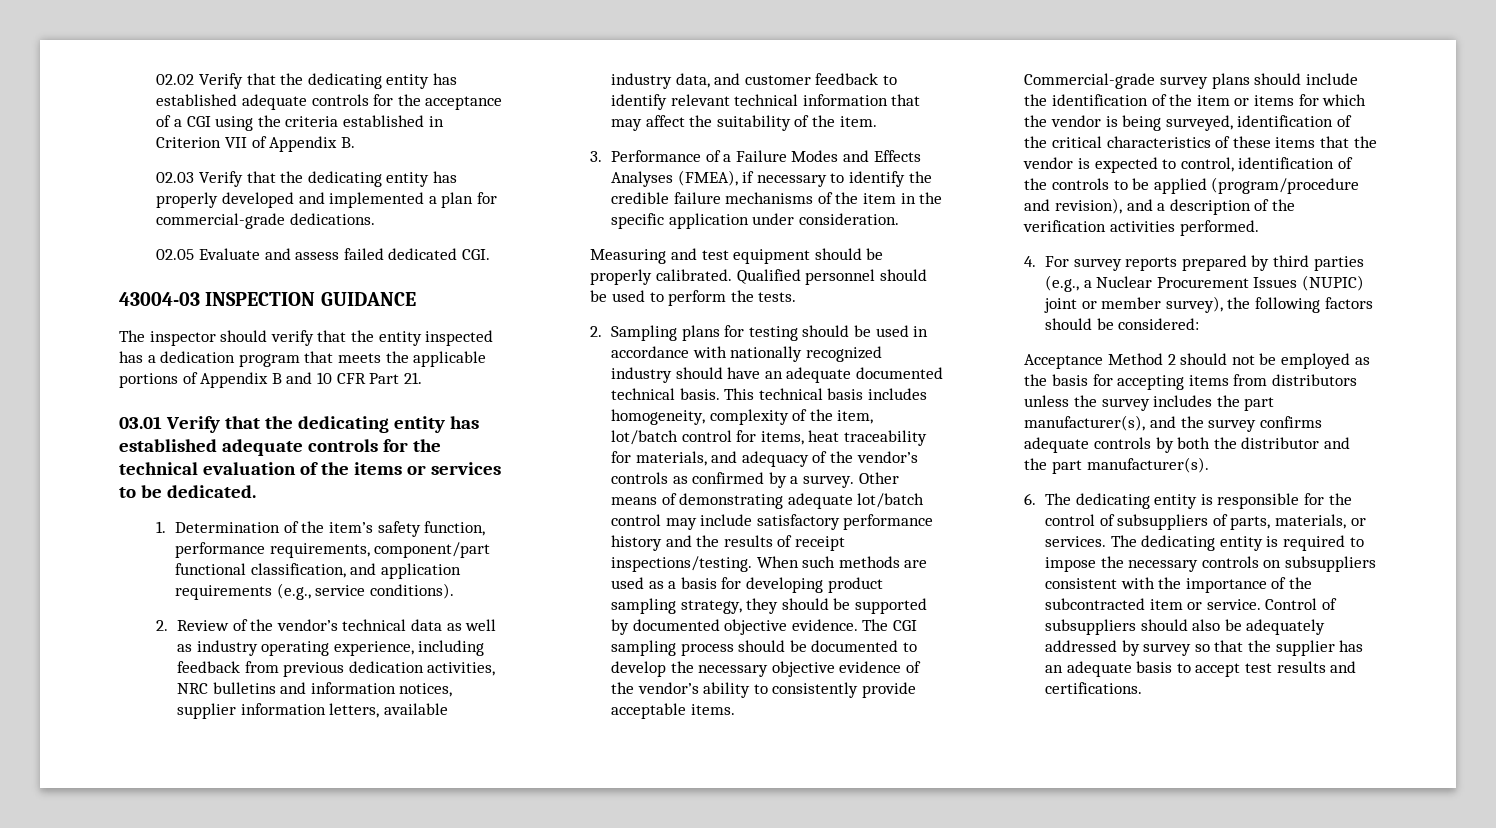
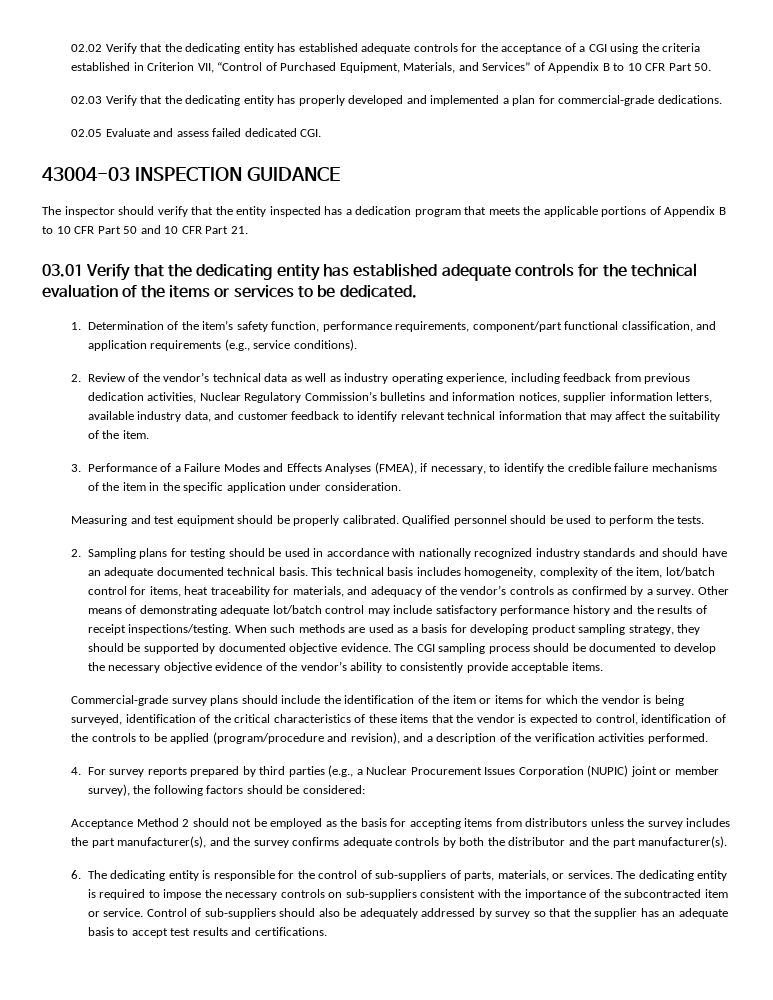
[225,136,355,152] VII of Appendix B. -> [197,62,712,73] VII, “Control of Purchased Equipment, Materials, and Services” of Appendix B to 10 CFR Part 50.
(282, 378) none -> [42,226,138,234] to 10 CFR Part 50
[176,683,208,694] NRC -> [199,391,377,403] Nuclear Regulatory Commission’s
[756,175,827,187] necessary -> [430,466,486,474] necessary,
(672, 375) none -> [583,548,659,557] standards and
(1298, 282) none -> [518,766,584,777] Corporation
[1117,514,1209,530] subsuppliers -> [375,870,447,881] sub-suppliers
[1284,556,1376,572] subsuppliers -> [345,889,417,900] sub-suppliers
[1044,619,1136,635] subsuppliers -> [204,908,276,919] sub-suppliers

